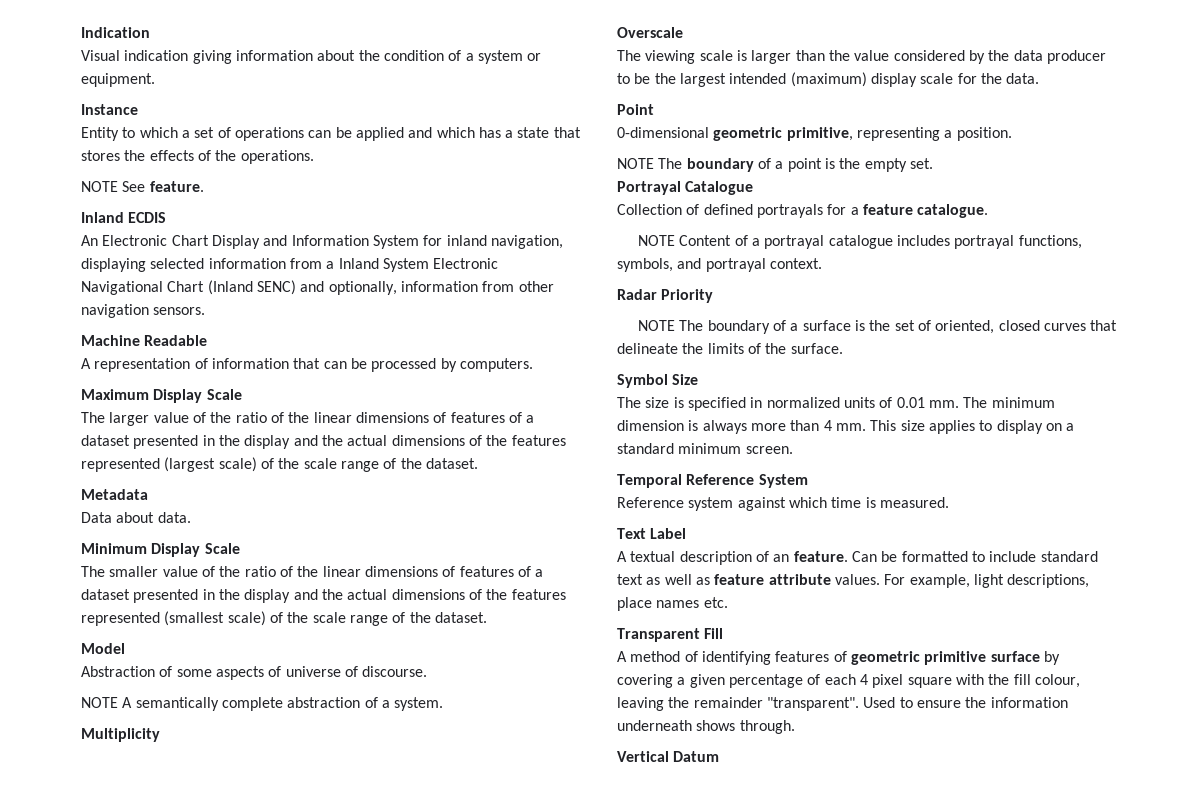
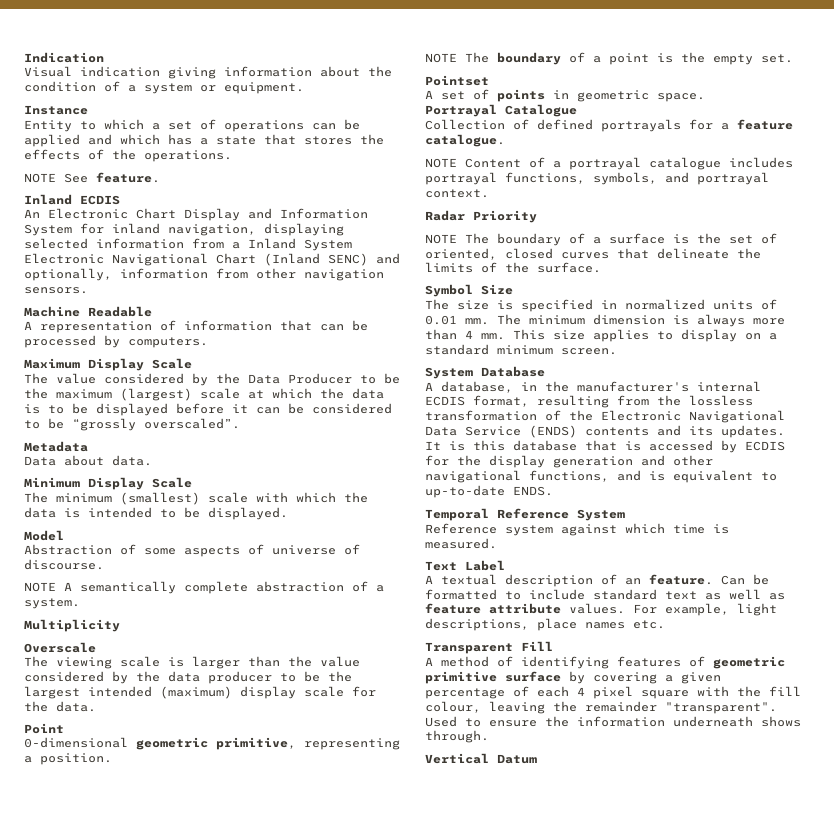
[109,412,535,426] [81,435,566,449] [81,457,478,472] larger value of the ratio of the linear dimensions of features of a dataset presented in the display and the actual dimensions of the features represented (largest scale) of the scale range of the dataset. -> [56,373,400,386] [24,388,384,401] [24,403,392,416] [24,418,240,431] value considered by the Data Producer to be the maximum (largest) scale at which the data is to be displayed before it can be considered to be “grossly overscaled”.
[109,566,544,577] [81,589,566,603] [81,611,487,626] smaller value of the ratio of the linear dimensions of features of a dataset presented in the display and the actual dimensions of the features represented (smallest scale) of the scale range of the dataset. -> [56,492,368,505] [24,507,288,520] minimum (smallest) scale with which the data is intended to be displayed.
(933, 163) none -> [425,75,489,86] [425,89,705,102] // Pointset // A set of points in geometric space.
(793, 450) none -> [425,366,545,379] [425,381,761,393] [425,395,753,408] [425,410,785,423] [425,425,785,438] [425,440,785,453] [425,455,713,468] [425,470,777,483] [425,485,553,498] // System Database // A database, in the manufacturer's internal ECDIS format, resulting from the lossless transformation of the Electronic Navigational Data Service (ENDS) contents and its updates. It is this database that is accessed by ECDIS for the display generation and other navigational functions, and is equivalent to up-to-date ENDS.

